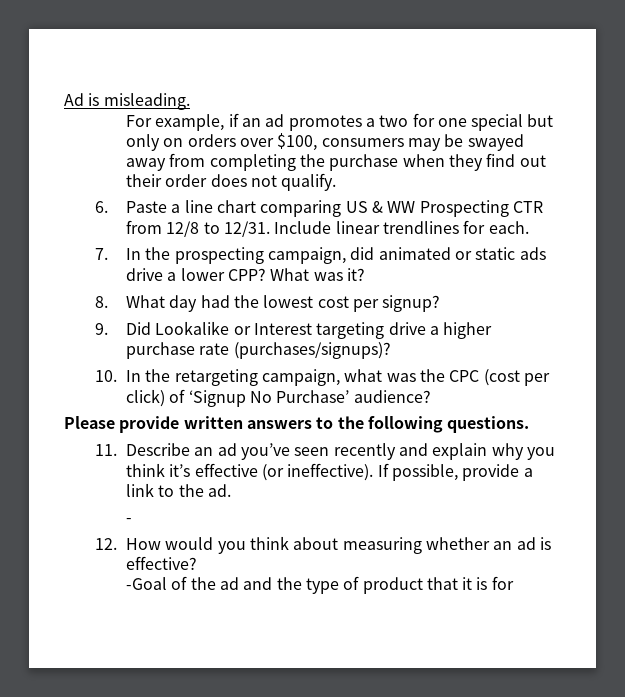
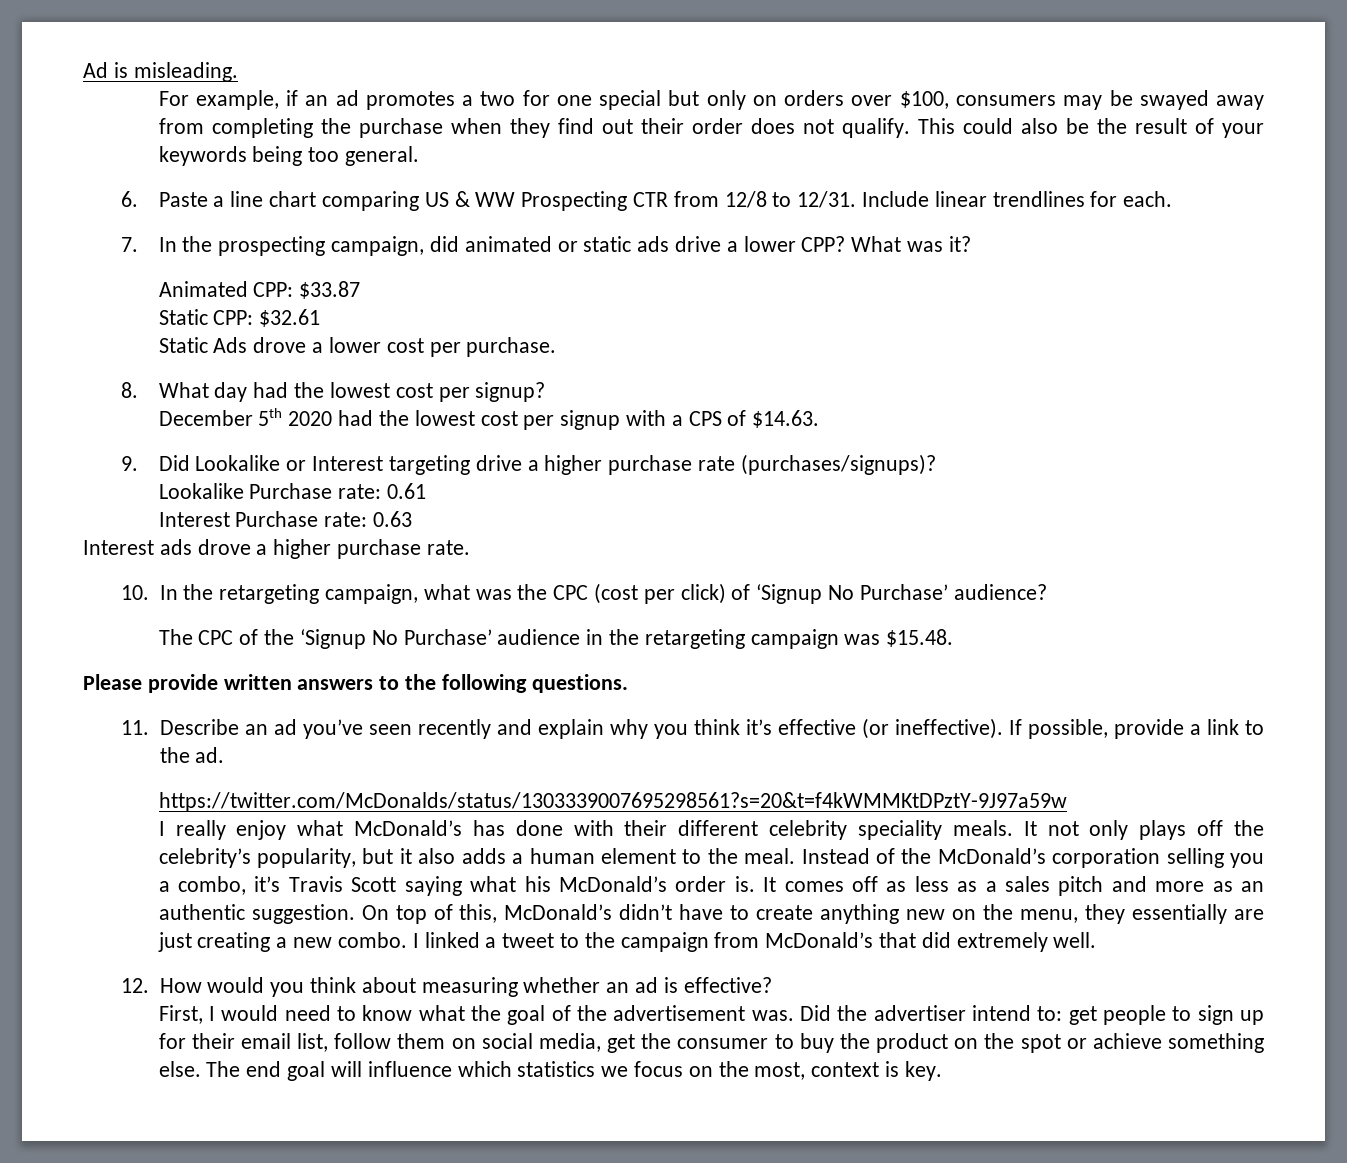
(337, 182) none -> [917,118,1264,138] [158,146,420,166] This could also be the result of your keywords being too general.
(365, 274) none -> [158,281,361,299] [158,309,321,327] [158,337,557,357] // Animated CPP: $33.87 // Static CPP: $32.61 // Static Ads drove a lower cost per purchase.
(441, 303) none -> [158,408,820,430] // December 5th 2020 had the lowest cost per signup with a CPS of $14.63.
(391, 350) none -> [158,483,427,499] [158,511,413,527] [83,539,470,559] // Lookalike Purchase rate: 0.61 // Interest Purchase rate: 0.63 // Interest ads drove a higher purchase rate.
(431, 396) none -> [158,629,954,649] // The CPC of the ‘Signup No Purchase’ audience in the retargeting campaign was $15.48.
[125,518,132,523] - -> [158,792,1067,812] [158,820,1264,840] [158,848,1265,868] [158,876,1264,896] [158,904,1264,924] [157,932,1097,952] https://twitter.com/McDonalds/status/1303339007695298561?s=20&t=f4kWMMKtDPztY-9J97a59w // I really enjoy what McDonald’s has done with their different celebrity speciality meals. It not only plays off the celebrity’s popularity, but it also adds a human element to the meal. Instead of the McDonald’s corporation selling you a combo, it’s Travis Scott saying what his McDonald’s order is. It comes off as less as a sales pitch and more as an authentic suggestion. On top of this, McDonald’s didn’t have to create anything new on the menu, they essentially are just creating a new combo. I linked a tweet to the campaign from McDonald’s that did extremely well.
[125,576,514,594] -Goal of the ad and the type of product that it is for -> [158,1005,1265,1025] [158,1033,1265,1053] [158,1061,942,1081] First, I would need to know what the goal of the advertisement was. Did the advertiser intend to: get people to sign up for their email list, follow them on social media, get the consumer to buy the product on the spot or achieve something else. The end goal will influence which statistics we focus on the most, context is key.

